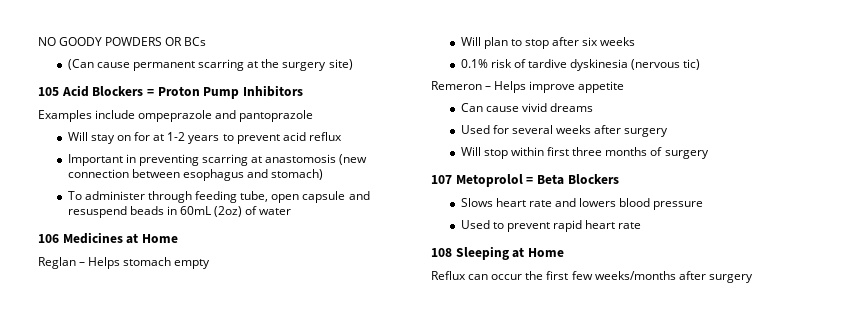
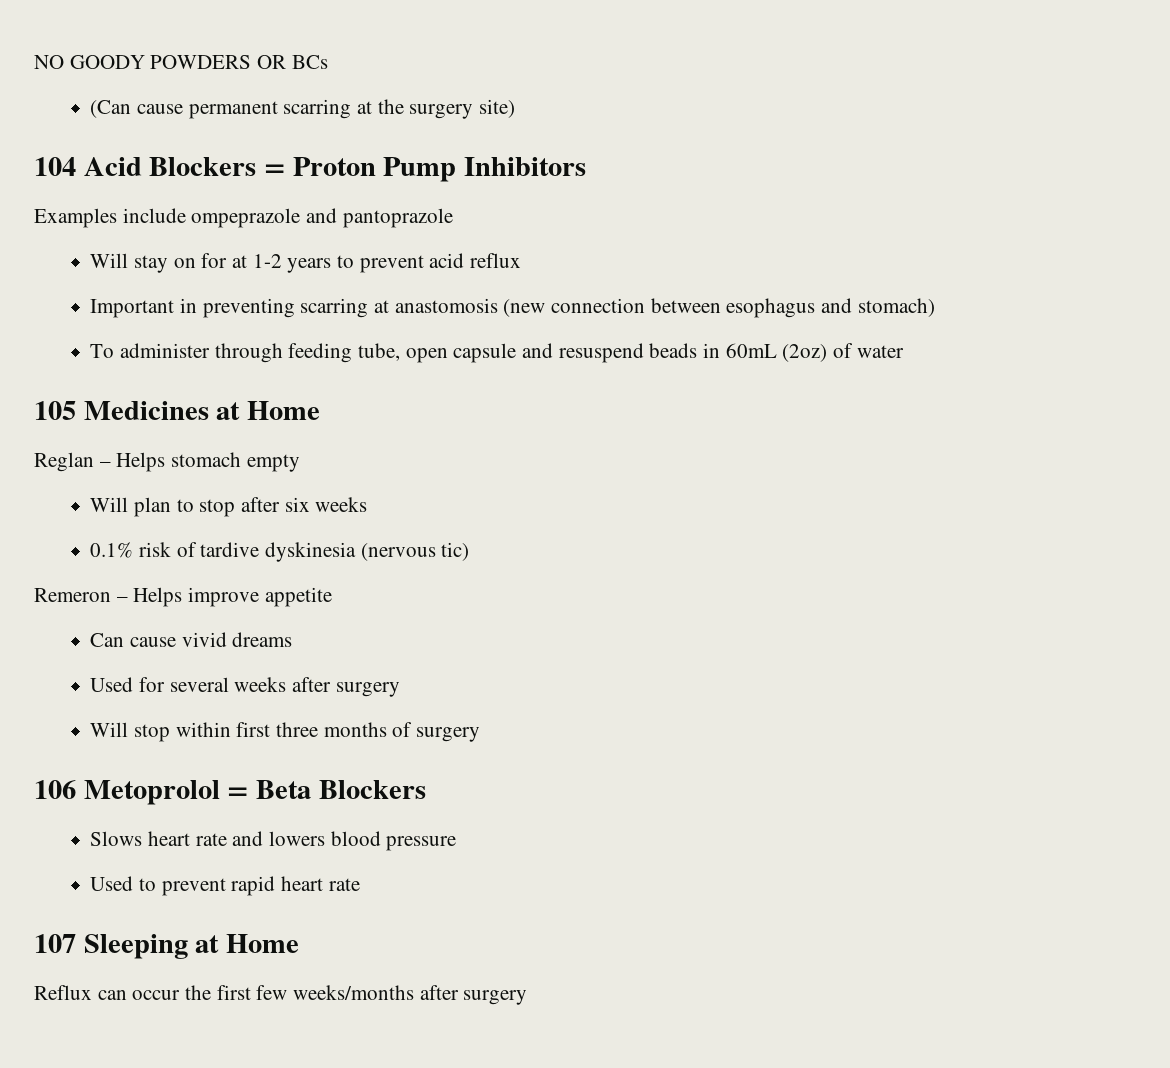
[38,87,59,96] 105 -> [34,157,76,176] 104
[38,234,59,243] 106 -> [34,401,76,420] 105
[431,175,452,184] 107 -> [34,780,76,799] 106
[431,248,452,257] 108 -> [34,934,76,953] 107

